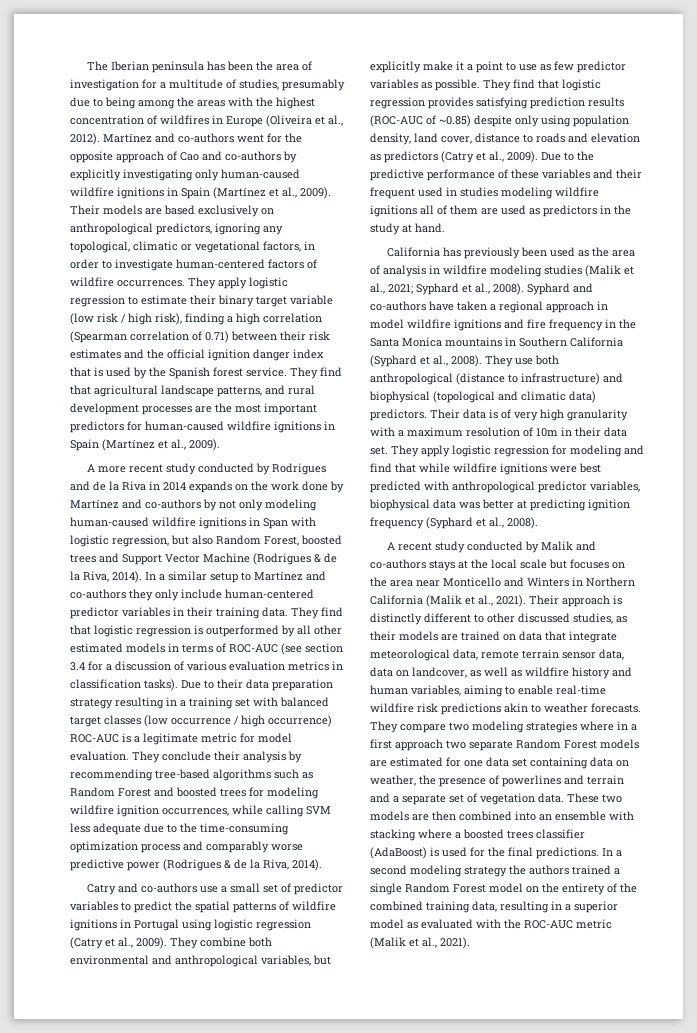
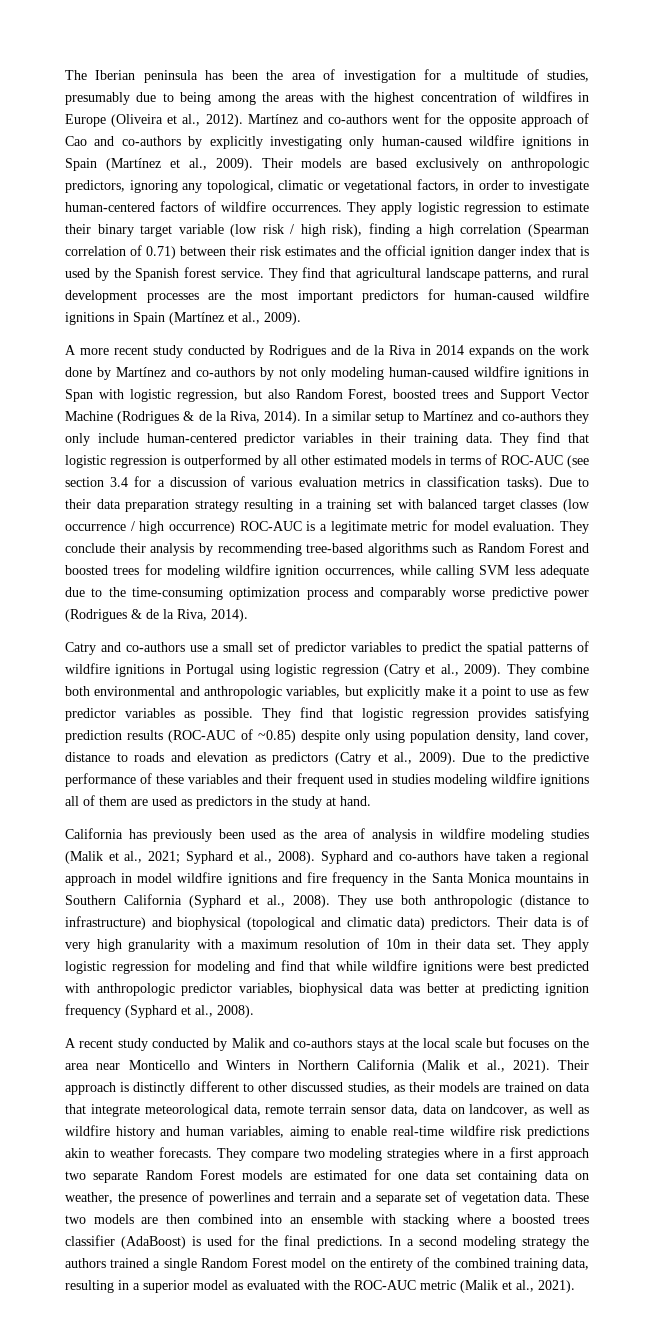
[70,223,153,235] anthropological -> [511,158,590,171] anthropologic
[175,955,258,967] anthropological -> [204,686,283,699] anthropologic
[370,373,453,385] anthropological -> [434,895,512,908] anthropologic
[452,481,535,493] anthropological -> [96,983,175,996] anthropologic

